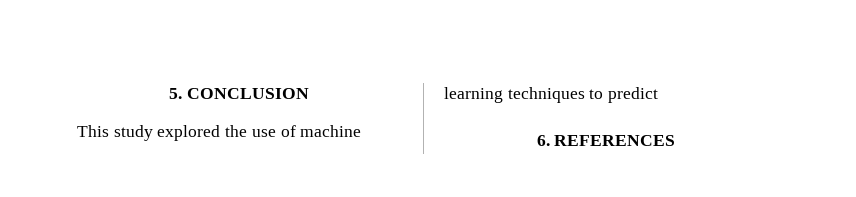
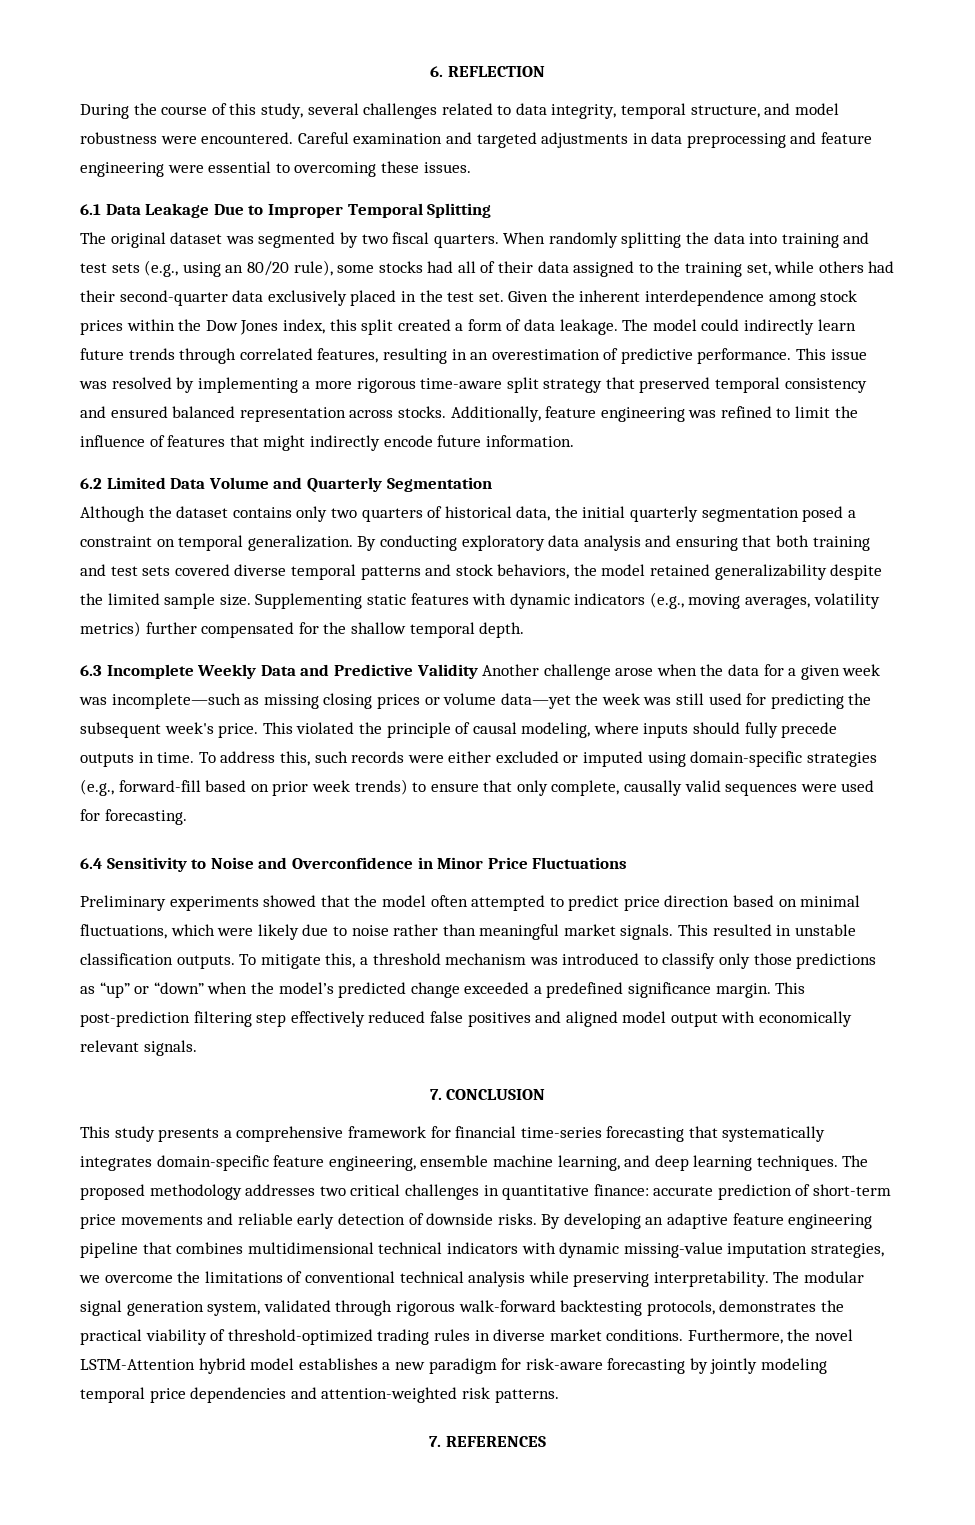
[169,88,309,99] [77,125,362,141] [444,87,659,103] [536,135,550,146] 5. CONCLUSION // This study explored the use of machine learning techniques to predict // 6. -> [430,66,545,77] [80,103,839,119] [80,132,873,148] [80,161,471,177] [80,203,492,218] [80,232,870,248] [80,260,895,277] [80,290,858,306] [80,319,856,335] [80,348,867,364] [79,377,867,393] [80,406,858,422] [80,435,574,451] [80,477,492,493] [80,506,856,522] [80,535,870,551] [80,564,883,580] [80,592,880,609] [80,621,525,638] [80,664,881,680] [79,693,872,709] [80,722,838,738] [80,751,877,767] [80,779,875,796] [80,809,187,825] [80,857,628,872] [80,895,861,911] [80,924,856,940] [80,953,877,969] [80,982,806,998] [80,1011,853,1027] [80,1040,197,1056] [429,1089,546,1100] [80,1126,826,1142] [80,1155,869,1171] [80,1184,892,1200] [80,1213,873,1229] [80,1242,884,1258] [79,1271,865,1287] [80,1300,844,1316] [80,1329,854,1345] [80,1358,828,1374] [80,1387,559,1403] [429,1436,442,1447] 6. REFLECTION // During the course of this study, several challenges related to data integrity, temporal structure, and model robustness were encountered. Careful examination and targeted adjustments in data preprocessing and feature engineering were essential to overcoming these issues. // 6.1 Data Leakage Due to Improper Temporal Splitting // The original dataset was segmented by two fiscal quarters. When randomly splitting the data into training and test sets (e.g., using an 80/20 rule), some stocks had all of their data assigned to the training set, while others had their second-quarter data exclusively placed in the test set. Given the inherent interdependence among stock prices within the Dow Jones index, this split created a form of data leakage. The model could indirectly learn future trends through correlated features, resulting in an overestimation of predictive performance. This issue was resolved by implementing a more rigorous time-aware split strategy that preserved temporal consistency and ensured balanced representation across stocks. Additionally, feature engineering was refined to limit the influence of features that might indirectly encode future information. // 6.2 Limited Data Volume and Quarterly Segmentation // Although the dataset contains only two quarters of historical data, the initial quarterly segmentation posed a constraint on temporal generalization. By conducting exploratory data analysis and ensuring that both training and test sets covered diverse temporal patterns and stock behaviors, the model retained generalizability despite the limited sample size. Supplementing static features with dynamic indicators (e.g., moving averages, volatility metrics) further compensated for the shallow temporal depth. // 6.3 Incomplete Weekly Data and Predictive Validity Another challenge arose when the data for a given week was incomplete—such as missing closing prices or volume data—yet the week was still used for predicting the subsequent week's price. This violated the principle of causal modeling, where inputs should fully precede outputs in time. To address this, such records were either excluded or imputed using domain-specific strategies (e.g., forward-fill based on prior week trends) to ensure that only complete, causally valid sequences were used for forecasting. // 6.4 Sensitivity to Noise and Overconfidence in Minor Price Fluctuations // Preliminary experiments showed that the model often attempted to predict price direction based on minimal fluctuations, which were likely due to noise rather than meaningful market signals. This resulted in unstable classification outputs. To mitigate this, a threshold mechanism was introduced to classify only those predictions as “up” or “down” when the model’s predicted change exceeded a predefined significance margin. This post-prediction filtering step effectively reduced false positives and aligned model output with economically relevant signals. // 7. CONCLUSION // This study presents a comprehensive framework for financial time-series forecasting that systematically integrates domain-specific feature engineering, ensemble machine learning, and deep learning techniques. The proposed methodology addresses two critical challenges in quantitative finance: accurate prediction of short-term price movements and reliable early detection of downside risks. By developing an adaptive feature engineering pipeline that combines multidimensional technical indicators with dynamic missing-value imputation strategies, we overcome the limitations of conventional technical analysis while preserving interpretability. The modular signal generation system, validated through rigorous walk-forward backtesting protocols, demonstrates the practical viability of threshold-optimized trading rules in diverse market conditions. Furthermore, the novel LSTM-Attention hybrid model establishes a new paradigm for risk-aware forecasting by jointly modeling temporal price dependencies and attention-weighted risk patterns. // 7.

